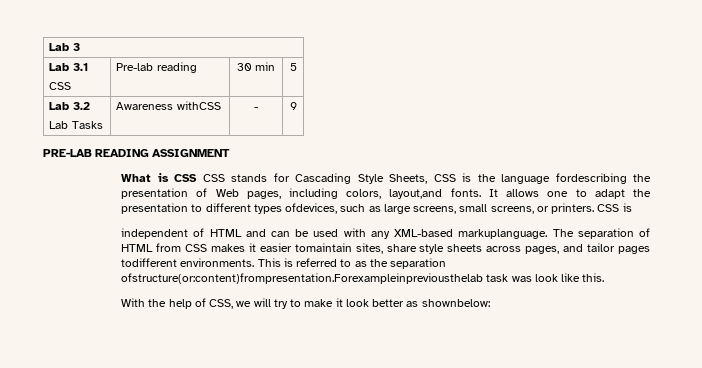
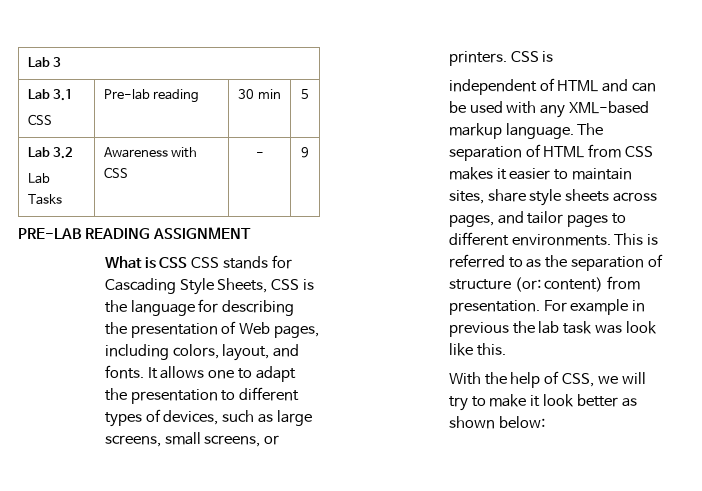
[176,101,221,110] withCSS -> [171,147,198,158] [103,167,128,178] with CSS
[555,173,627,184] fordescribing -> [198,299,295,316] for describing
[389,189,443,199] layout,and -> [222,344,300,361] layout, and
[285,203,338,214] ofdevices, -> [145,409,219,425] of devices,
[458,229,548,239] markuplanguage. -> [448,123,574,139] markup language.
[294,243,352,252] tomaintain -> [554,168,633,180] to maintain
[121,258,178,267] todifferent -> [612,213,627,224] [448,232,509,246] to different
[121,273,484,284] ofstructure(or:content)frompresentation.Forexampleinpreviousthelab -> [648,254,664,267] [448,276,641,292] [448,299,646,315] [448,321,560,337] of structure (or: content) from presentation. For example in previous the lab
[421,299,490,307] shownbelow: -> [448,416,545,429] shown below:

